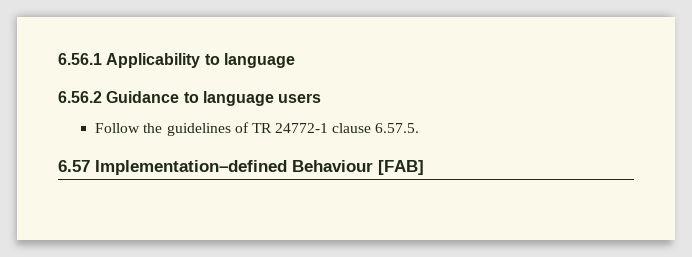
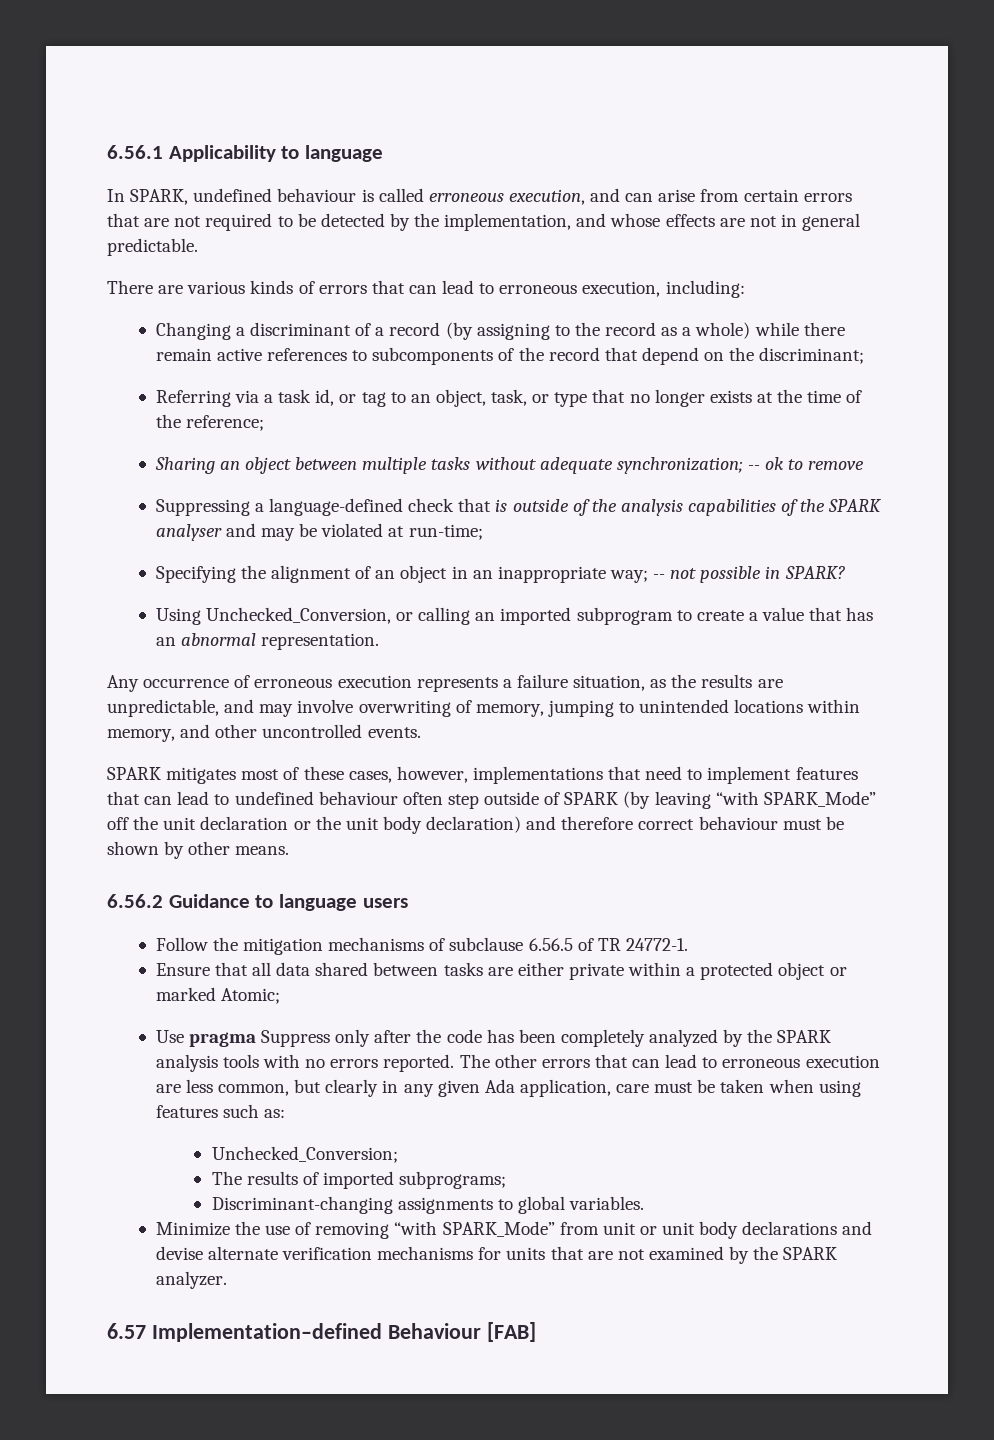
(295, 60) none -> [107,188,852,205] [107,213,861,231] [107,238,198,256] [107,280,745,298] [155,322,845,340] [155,347,865,365] [155,389,863,407] [155,414,264,431] [154,457,865,474] [155,498,882,516] [155,523,483,541] [155,565,845,583] [155,607,874,625] [155,633,380,650] [107,674,783,692] [107,699,861,717] [107,724,421,742] [107,766,858,784] [107,791,876,809] [107,816,844,834] [107,841,290,859] // In SPARK, undefined behaviour is called erroneous execution, and can arise from certain errors that are not required to be detected by the implementation, and whose effects are not in general predictable. // There are various kinds of errors that can lead to erroneous execution, including: // Changing a discriminant of a record (by assigning to the record as a whole) while there remain active references to subcomponents of the record that depend on the discriminant; // Referring via a task id, or tag to an object, task, or type that no longer exists at the time of the reference; // Sharing an object between multiple tasks without adequate synchronization; -- ok to remove // Suppressing a language-defined check that is outside of the analysis capabilities of the SPARK analyser and may be violated at run-time; // Specifying the alignment of an object in an inappropriate way; -- not possible in SPARK? // Using Unchecked_Conversion, or calling an imported subprogram to create a value that has an abnormal representation. // Any occurrence of erroneous execution represents a failure situation, as the results are unpredictable, and may involve overwriting of memory, jumping to unintended locations within memory, and other uncontrolled events. // SPARK mitigates most of these cases, however, implementations that need to implement features that can lead to undefined behaviour often step outside of SPARK (by leaving “with SPARK_Mode” off the unit declaration or the unit body declaration) and therefore correct behaviour must be shown by other means.
[166,122,420,136] guidelines of TR 24772-1 clause 6.57.5. -> [243,937,688,955] [155,962,847,980] [155,987,280,1004] [155,1029,832,1047] [155,1054,880,1072] [155,1079,861,1097] [155,1104,286,1118] [211,1146,398,1163] [211,1171,507,1189] [211,1196,645,1214] [155,1221,873,1239] [155,1246,838,1264] [155,1271,227,1289] mitigation mechanisms of subclause 6.56.5 of TR 24772-1. // Ensure that all data shared between tasks are either private within a protected object or marked Atomic; // Use pragma Suppress only after the code has been completely analyzed by the SPARK analysis tools with no errors reported. The other errors that can lead to erroneous execution are less common, but clearly in any given Ada application, care must be taken when using features such as: // Unchecked_Conversion; // The results of imported subprograms; // Discriminant-changing assignments to global variables. // Minimize the use of removing “with SPARK_Mode” from unit or unit body declarations and devise alternate verification mechanisms for units that are not examined by the SPARK analyzer.

